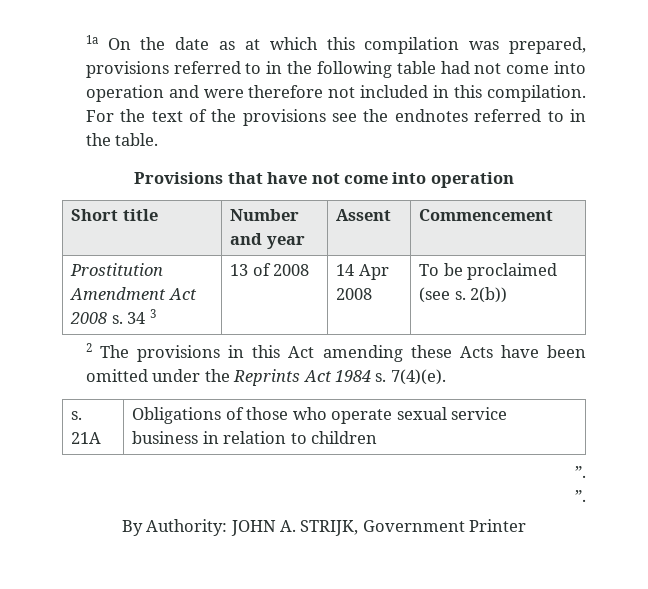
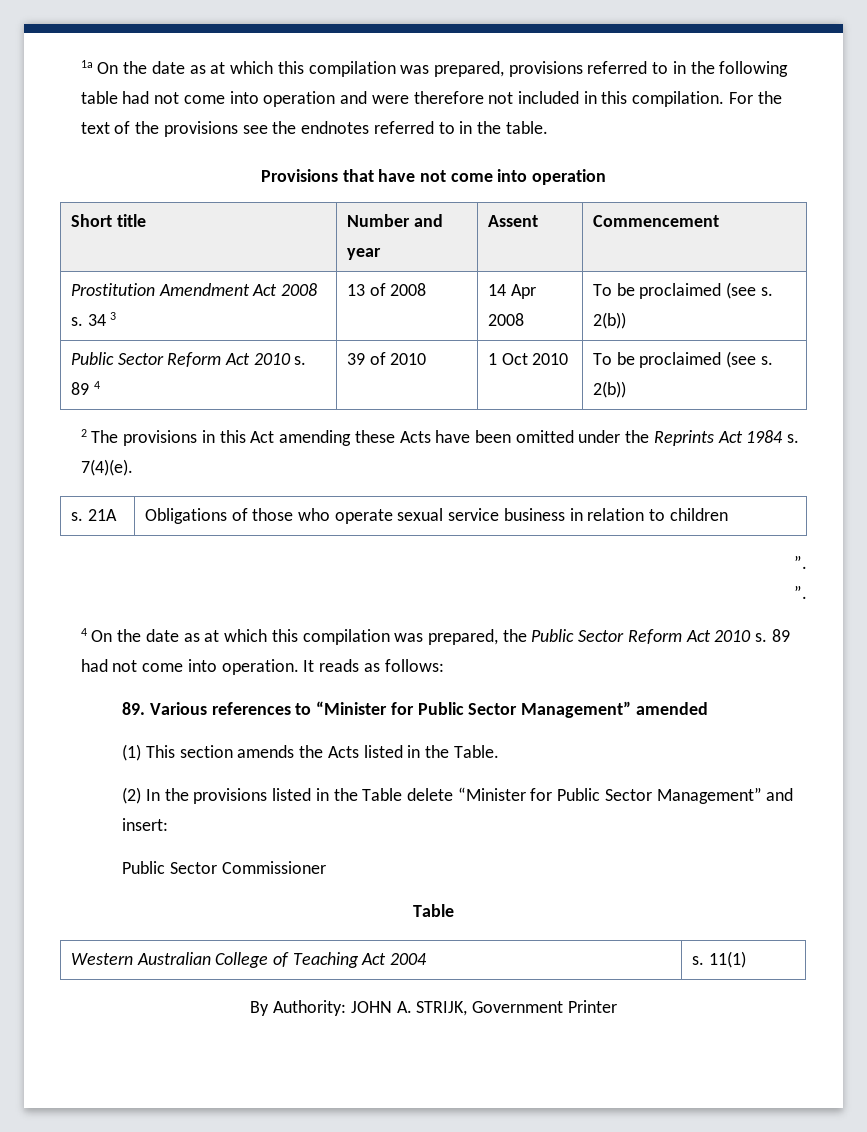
(508, 295) none -> [70,352,307,367] [70,381,100,395] [346,352,427,365] [487,353,569,365] [592,351,773,368] [592,381,626,398] // Public Sector Reform Act 2010 s. 89 4 | 39 of 2010 | 1 Oct 2010 | To be proclaimed (see s. 2(b))
(586, 496) none -> [80,628,790,645] [80,659,444,675] [122,701,708,718] [122,744,499,761] [122,787,794,804] [122,818,169,831] [122,861,326,874] [413,904,454,917] [70,952,428,968] [691,951,746,968] // 4 On the date as at which this compilation was prepared, the Public Sector Reform Act 2010 s. 89 had not come into operation. It reads as follows: // 89. Various references to “Minister for Public Sector Management” amended // (1) This section amends the Acts listed in the Table. // (2) In the provisions listed in the Table delete “Minister for Public Sector Management” and insert: // Public Sector Commissioner // Table // Western Australian College of Teaching Act 2004 | s. 11(1)

